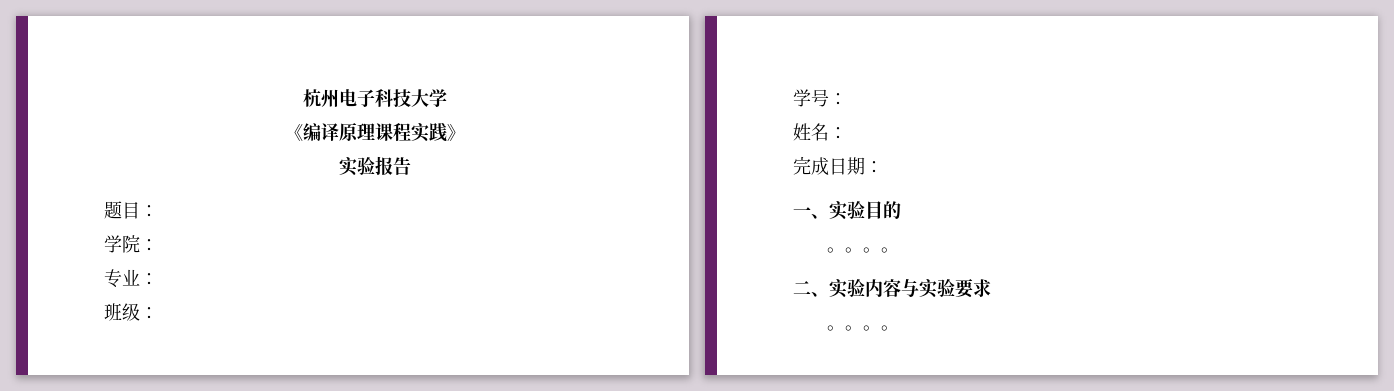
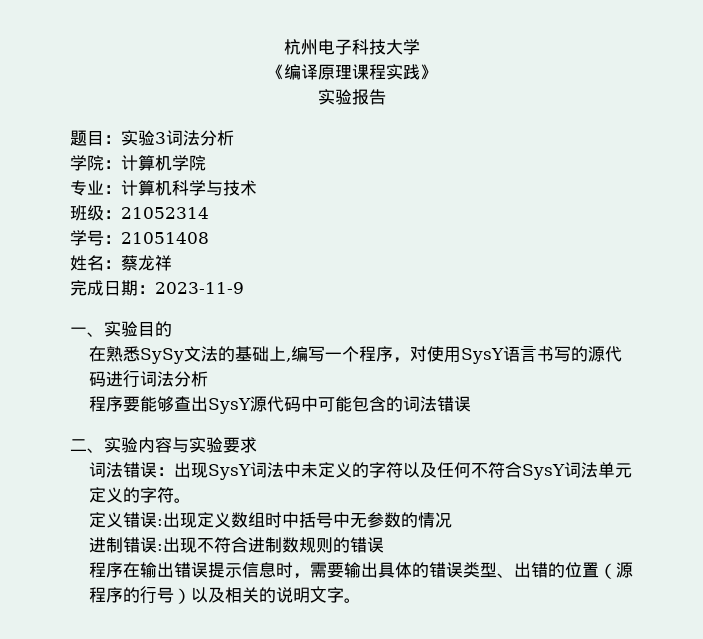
(158, 211) none -> [121,130,234,146] 实验3词法分析
(158, 245) none -> [121,155,206,171] 计算机学院
(158, 279) none -> [121,180,257,196] 计算机科学与技术
(158, 313) none -> [121,207,209,219] 21052314
(847, 99) none -> [121,232,209,244] 21051408
(847, 133) none -> [121,255,172,271] 蔡龙祥
(883, 167) none -> [155,282,244,294] 2023-11-9
[827,247,900,253] 。。。。 -> [88,346,622,364] [88,370,208,388] [88,396,471,414] 在熟悉SySy文法的基础上,编写⼀个程序，对使⽤SysY语⾔书写的源代码进⾏词法分析 // 程序要能够查出SysY源代码中可能包含的词法错误
[827,325,882,331] 。。。 -> [88,462,632,480] [88,487,191,503] [88,512,452,528] [88,537,384,553] [88,562,633,579] [88,586,344,604] 词法错误：出现SysY词法中未定义的字符以及任何不符合SysY词法单元定义的字符。 // 定义错误:出现定义数组时中括号中无参数的情况 // 进制错误:出现不符合进制数规则的错误 // 程序在输出错误提示信息时，需要输出具体的错误类型、出错的位置（源程序的⾏号）以及相关的说明⽂字

